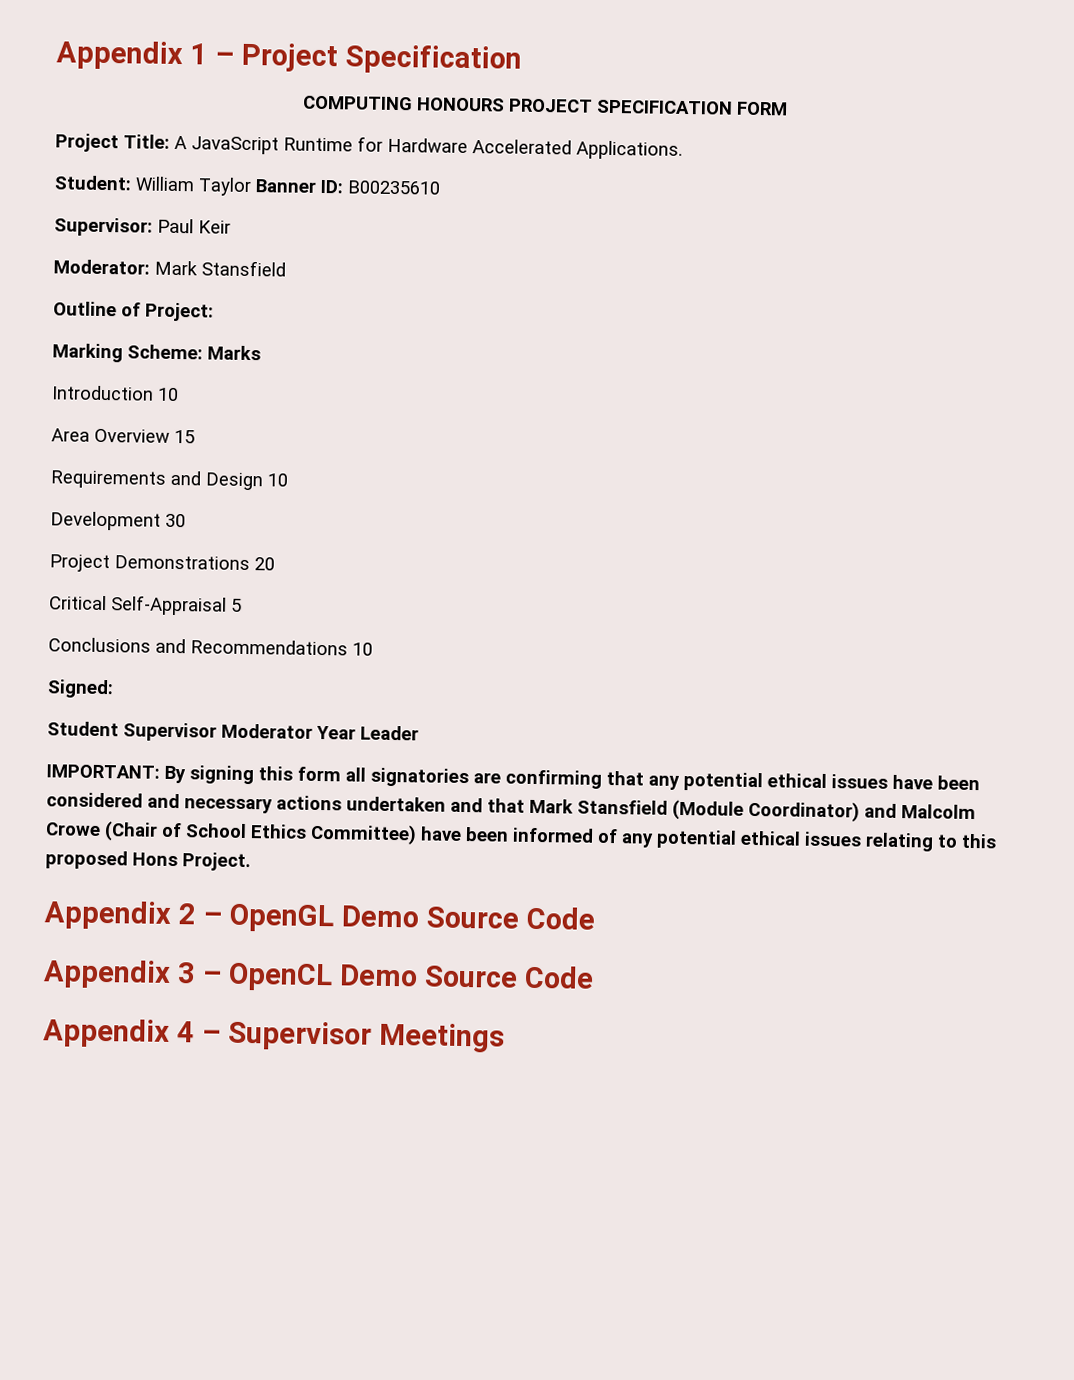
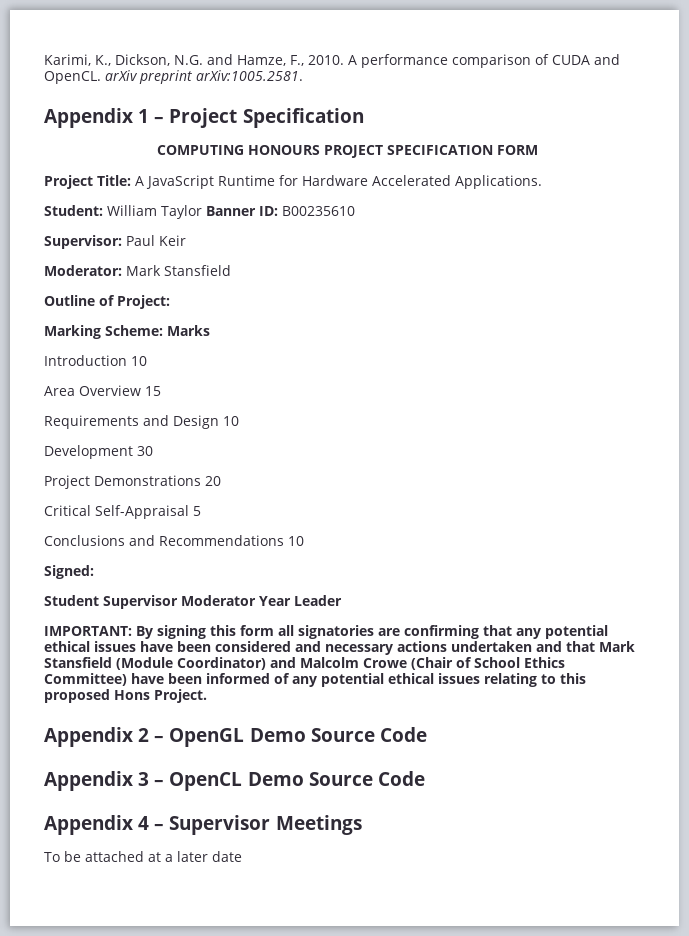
(56, 55) none -> [44,54,620,68] [44,70,303,84] Karimi, K., Dickson, N.G. and Hamze, F., 2010. A performance comparison of CUDA and OpenCL. arXiv preprint arXiv:1005.2581. //
(506, 1037) none -> [44,851,242,862] // To be attached at a later date

